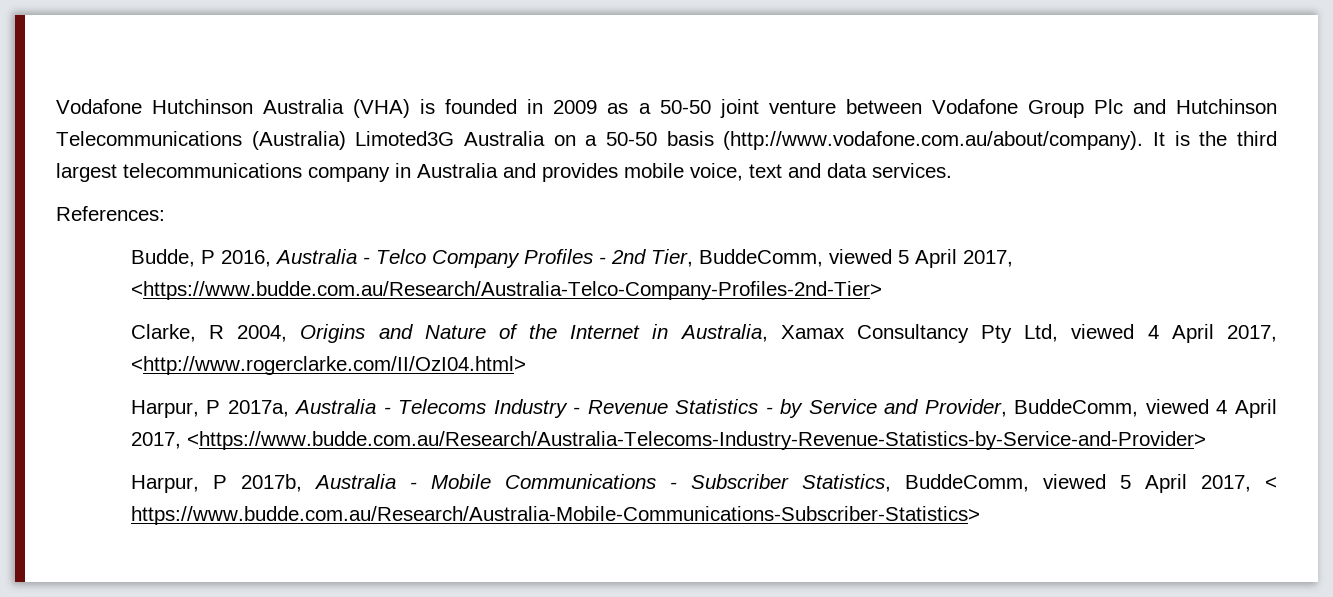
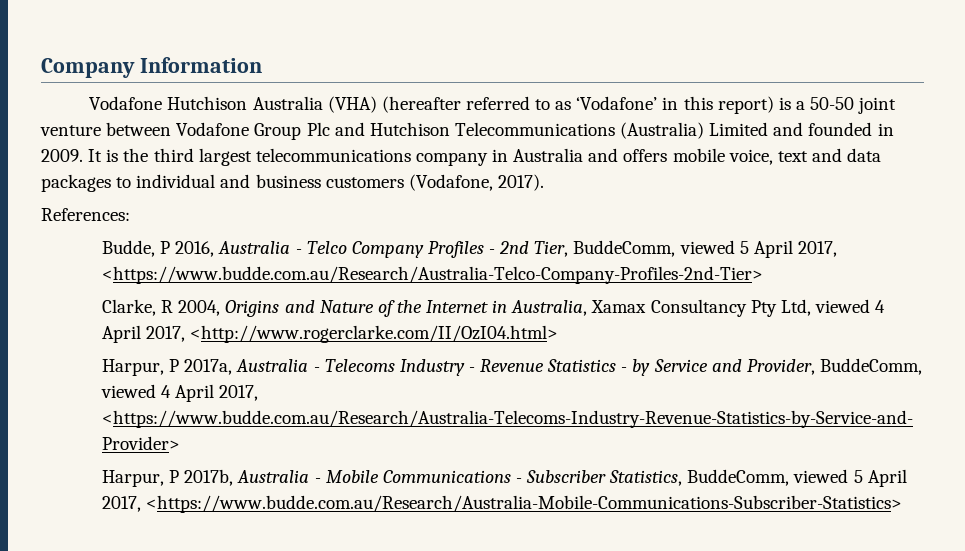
[56,99,629,118] Vodafone Hutchinson Australia (VHA) is founded in 2009 as -> [41,57,262,78] [89,96,791,114] Company Information // Vodafone Hutchison Australia (VHA) (hereafter referred to as ‘Vodafone’ in this report) is
[1176,99,1277,114] Hutchinson -> [369,122,450,136] Hutchison
[355,131,1144,150] Limoted3G Australia on a 50-50 basis (http://www.vodafone.com.au/about/company). -> [709,122,894,136] [41,149,83,162] Limited and founded in 2009.
[542,163,618,182] provides -> [623,149,668,162] offers
[872,163,952,178] services. -> [41,174,544,192] packages to individual and business customers (Vodafone, 2017).
[1265,477,1277,489] [130,506,980,525] < https://www.budde.com.au/Research/Australia-Mobile-Communications-Subscriber-Statistics> -> [146,495,903,513] <https://www.budde.com.au/Research/Australia-Mobile-Communications-Subscriber-Statistics>

